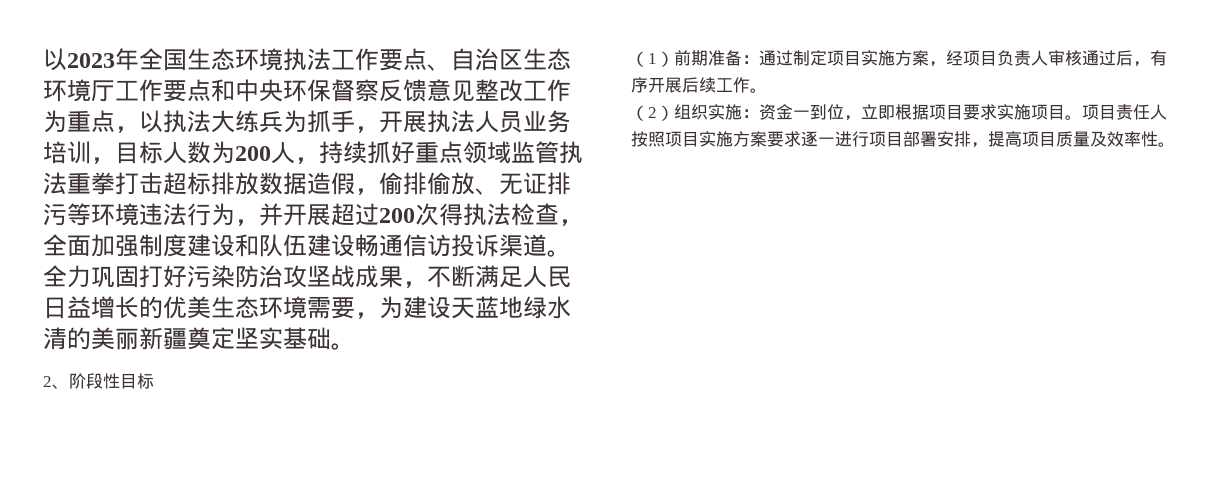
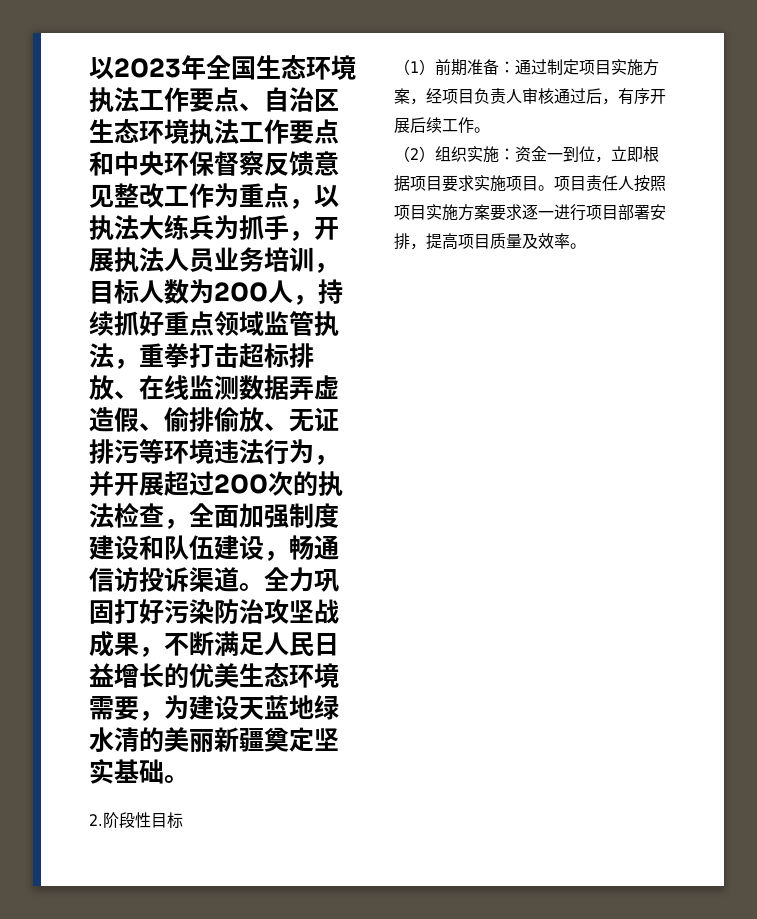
[91,80,115,102] 厅 -> [189,119,239,145] 执法
(67, 183) none -> [114,359,139,369] ，
[259,172,379,195] 数据造假， -> [114,375,339,400] [89,407,164,432] 、在线监测数据弄虚造假、
[439,203,463,226] 得 -> [293,471,318,496] 的
(355, 245) none -> [264,551,289,561] ，
[43,376,69,389] 2、 -> [89,814,103,826] 2.
[1141,131,1158,147] 性 -> (570, 241) none

